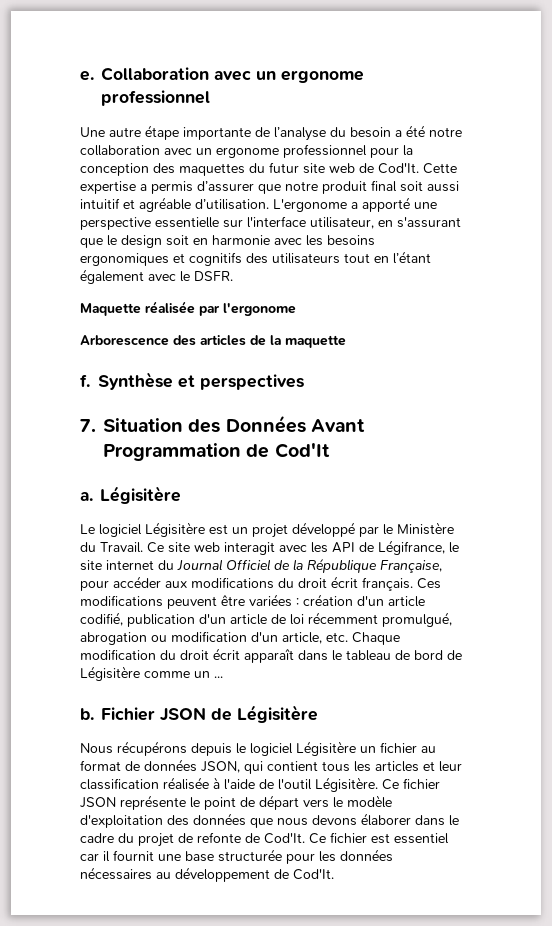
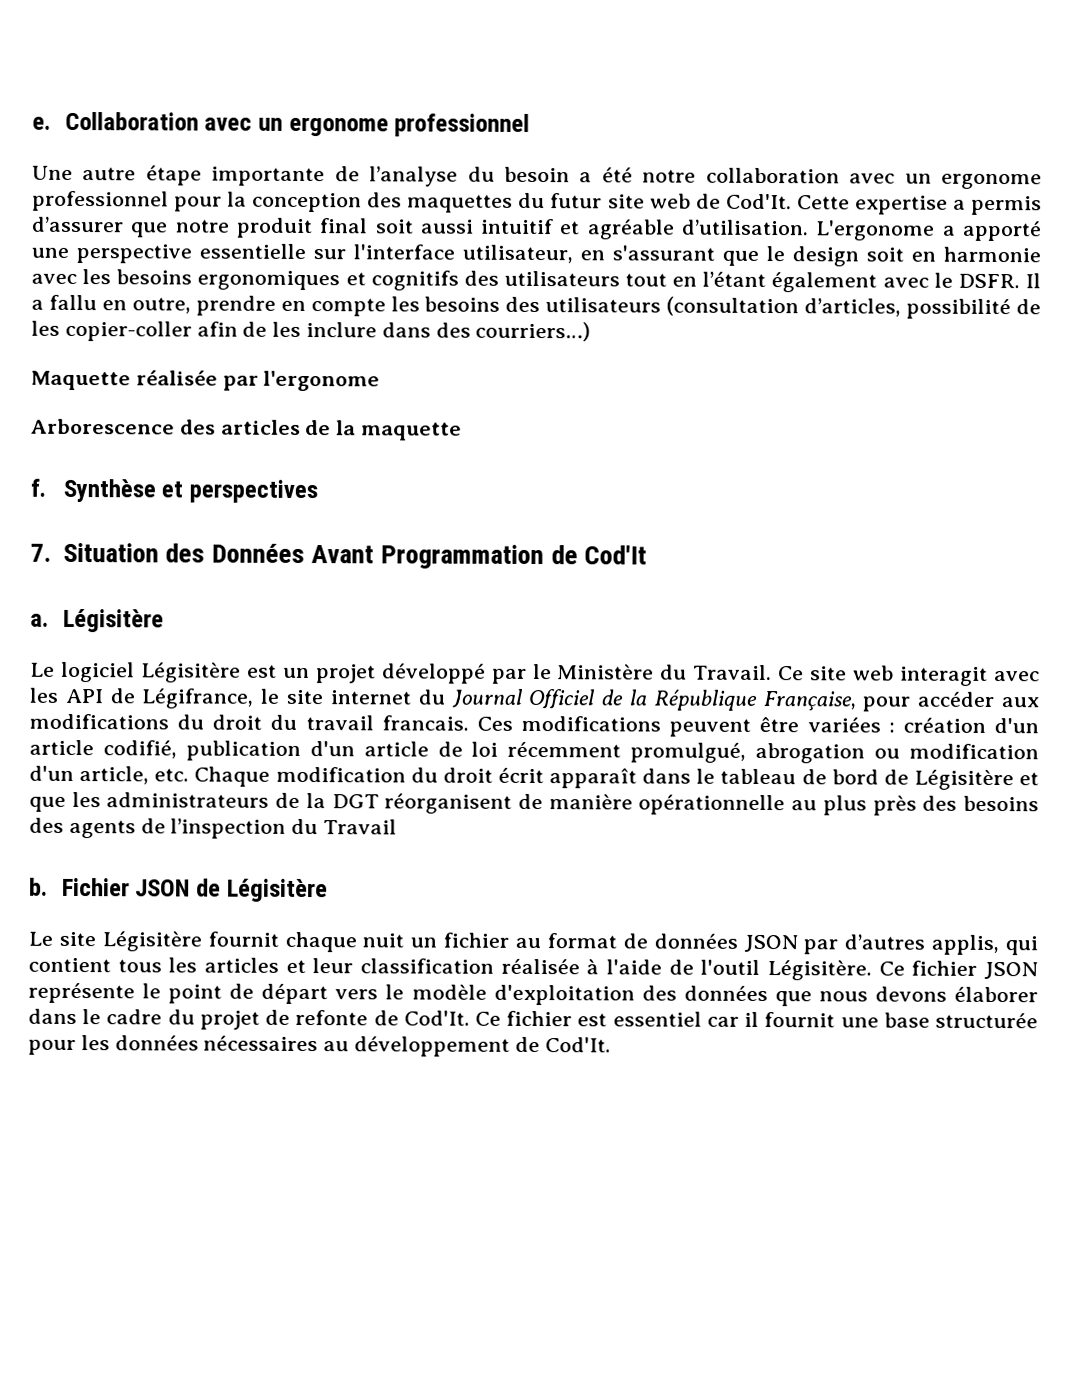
(233, 276) none -> [1024,273,1041,289] [31,294,1041,320] [31,320,592,342] Il a fallu en outre, prendre en compte les besoins des utilisateurs (consultation d’articles, possibilité de les copier-coller afin de les inclure dans des courriers…)
[331,576,413,591] écrit français. -> [270,714,469,731] du travail francais.
[144,671,223,678] comme un ... -> [1019,772,1039,786] [29,791,1039,816] [29,817,398,839] et que les administrateurs de la DGT réorganisent de manière opérationnelle au plus près des besoins des agents de l’inspection du Travail
[80,741,356,756] Nous récupérons depuis le logiciel Légisitère -> [28,931,405,953] Le site Légisitère fournit chaque nuit
[201,761,240,773] JSON, -> [743,934,1000,956] JSON par d’autres applis,

